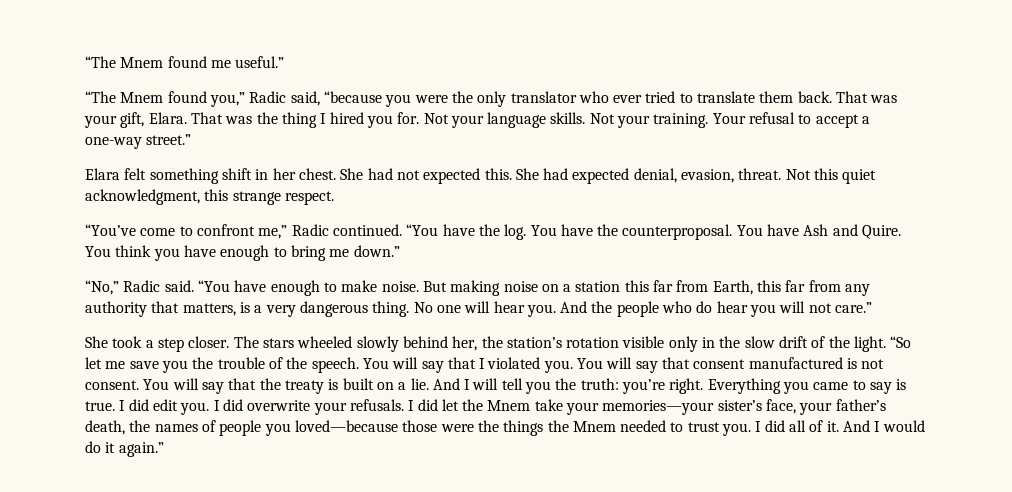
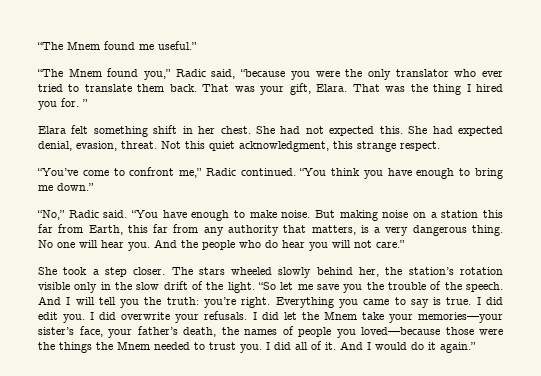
[423,112,871,128] [85,134,192,149] Not your language skills. Not your training. Your refusal to accept a one-way street.” -> [83,99,88,107] ”
[442,224,902,240] [85,246,111,257] have the log. You have the counterproposal. You have Ash and Quire. You -> (327, 172) none
[362,357,885,373] [85,378,429,394] You will say that I violated you. You will say that consent manufactured is not consent. You will say that the treaty is built on a lie. -> (503, 287) none

